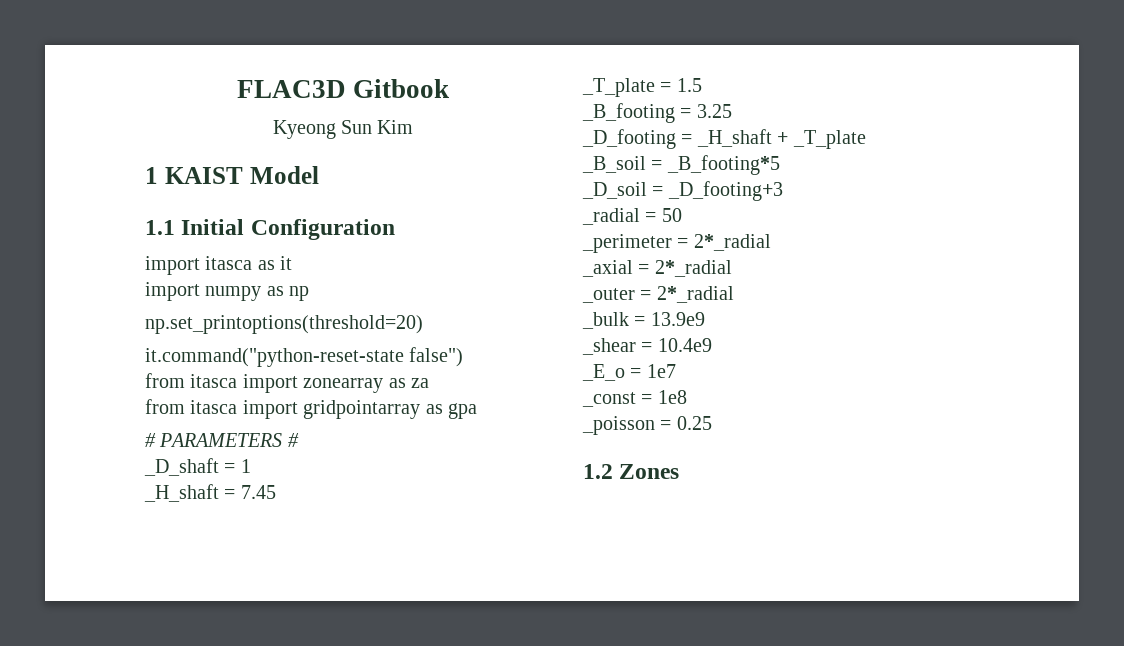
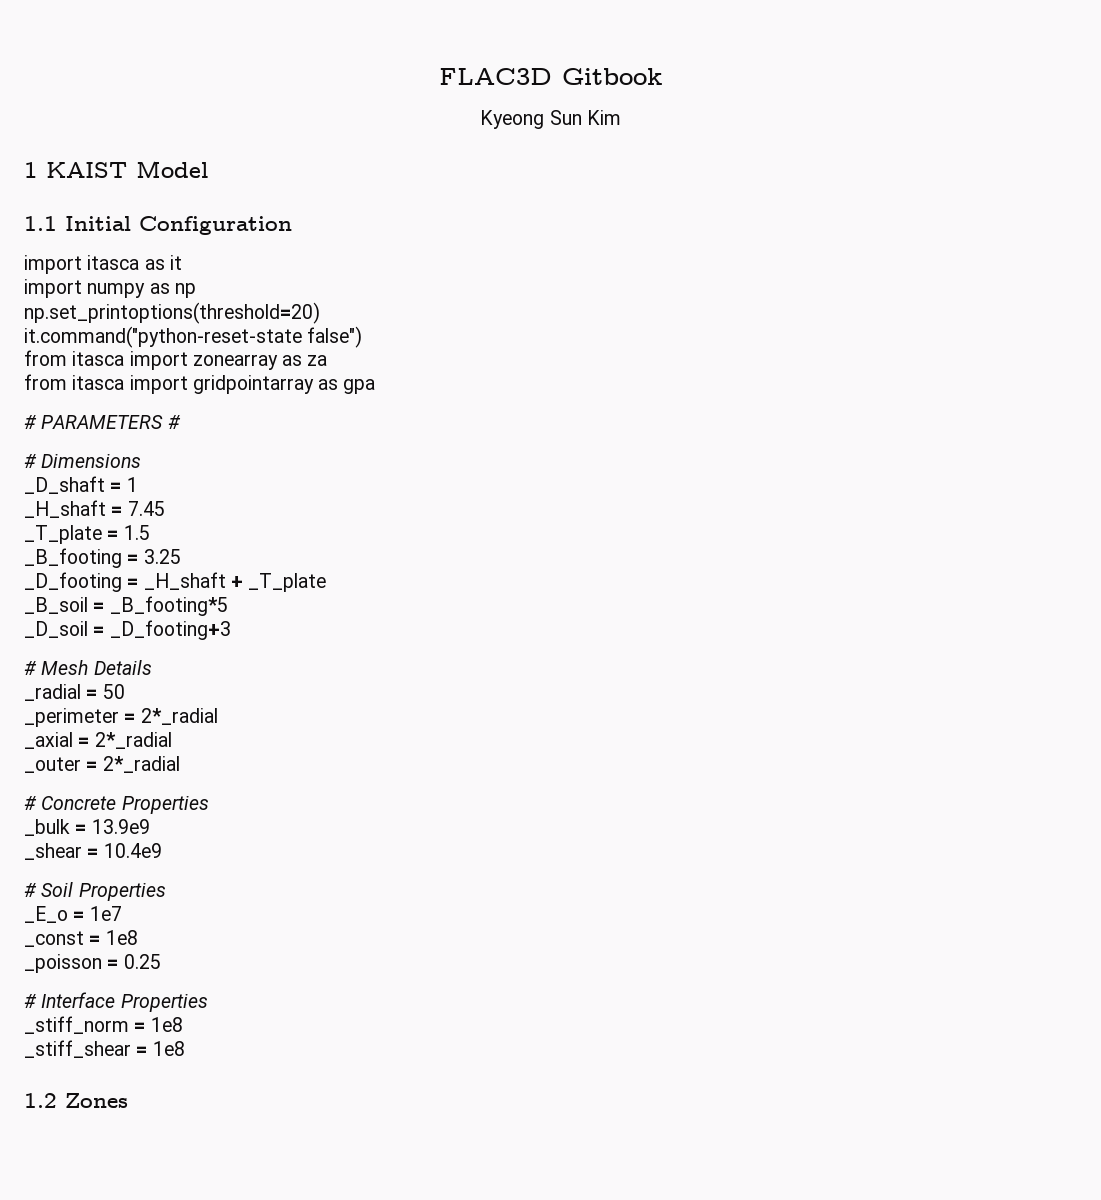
(299, 440) none -> [24,454,142,468] // # Dimensions
(783, 191) none -> [24,660,152,675] // # Mesh Details
(734, 294) none -> [24,796,209,814] // # Concrete Properties
(712, 345) none -> [24,882,166,901] // # Soil Properties
(712, 423) none -> [24,992,208,1012] [24,1016,183,1034] [24,1040,185,1058] // # Interface Properties // _stiff_norm = 1e8 // _stiff_shear = 1e8

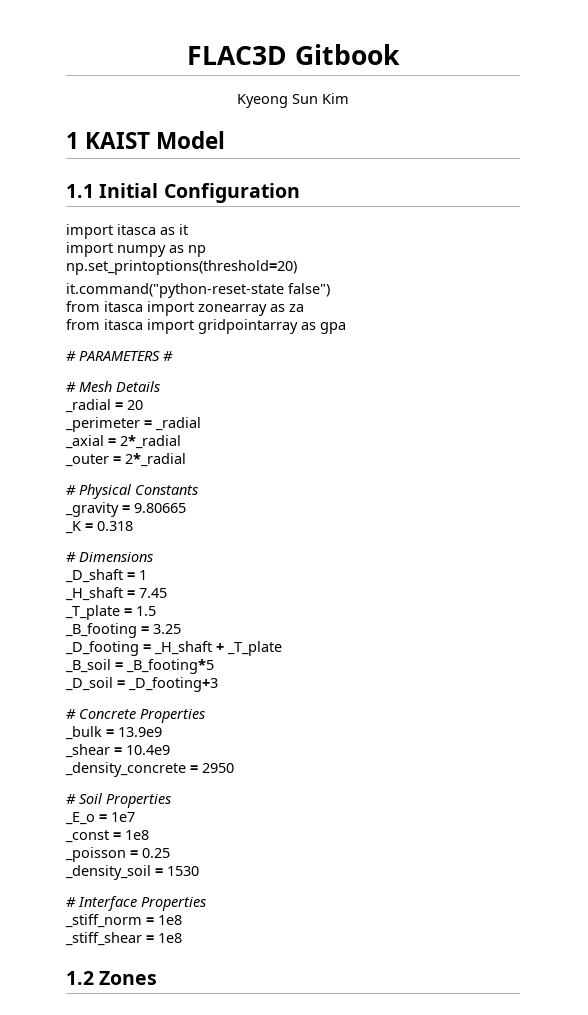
(181, 422) none -> [66,381,160,392] [65,399,143,413] [65,417,201,432] [65,435,181,449] [65,453,186,467] [66,484,198,499] [65,502,186,517] [65,521,133,534] // # Mesh Details // _radial = 20 // _perimeter = _radial // _axial = 2*_radial // _outer = 2*_radial // # Physical Constants // _gravity = 9.80665 // _K = 0.318
[24,660,152,675] [24,684,125,701] [24,708,218,727] [24,732,172,749] [24,756,180,773] // # Mesh Details // _radial = 50 // _perimeter = 2*_radial // _axial = 2*_radial // _outer = 2*_radial -> (218, 684) none
(162, 850) none -> [65,762,234,777] // _density_concrete = 2950
(161, 961) none -> [65,865,199,880] // _density_soil = 1530

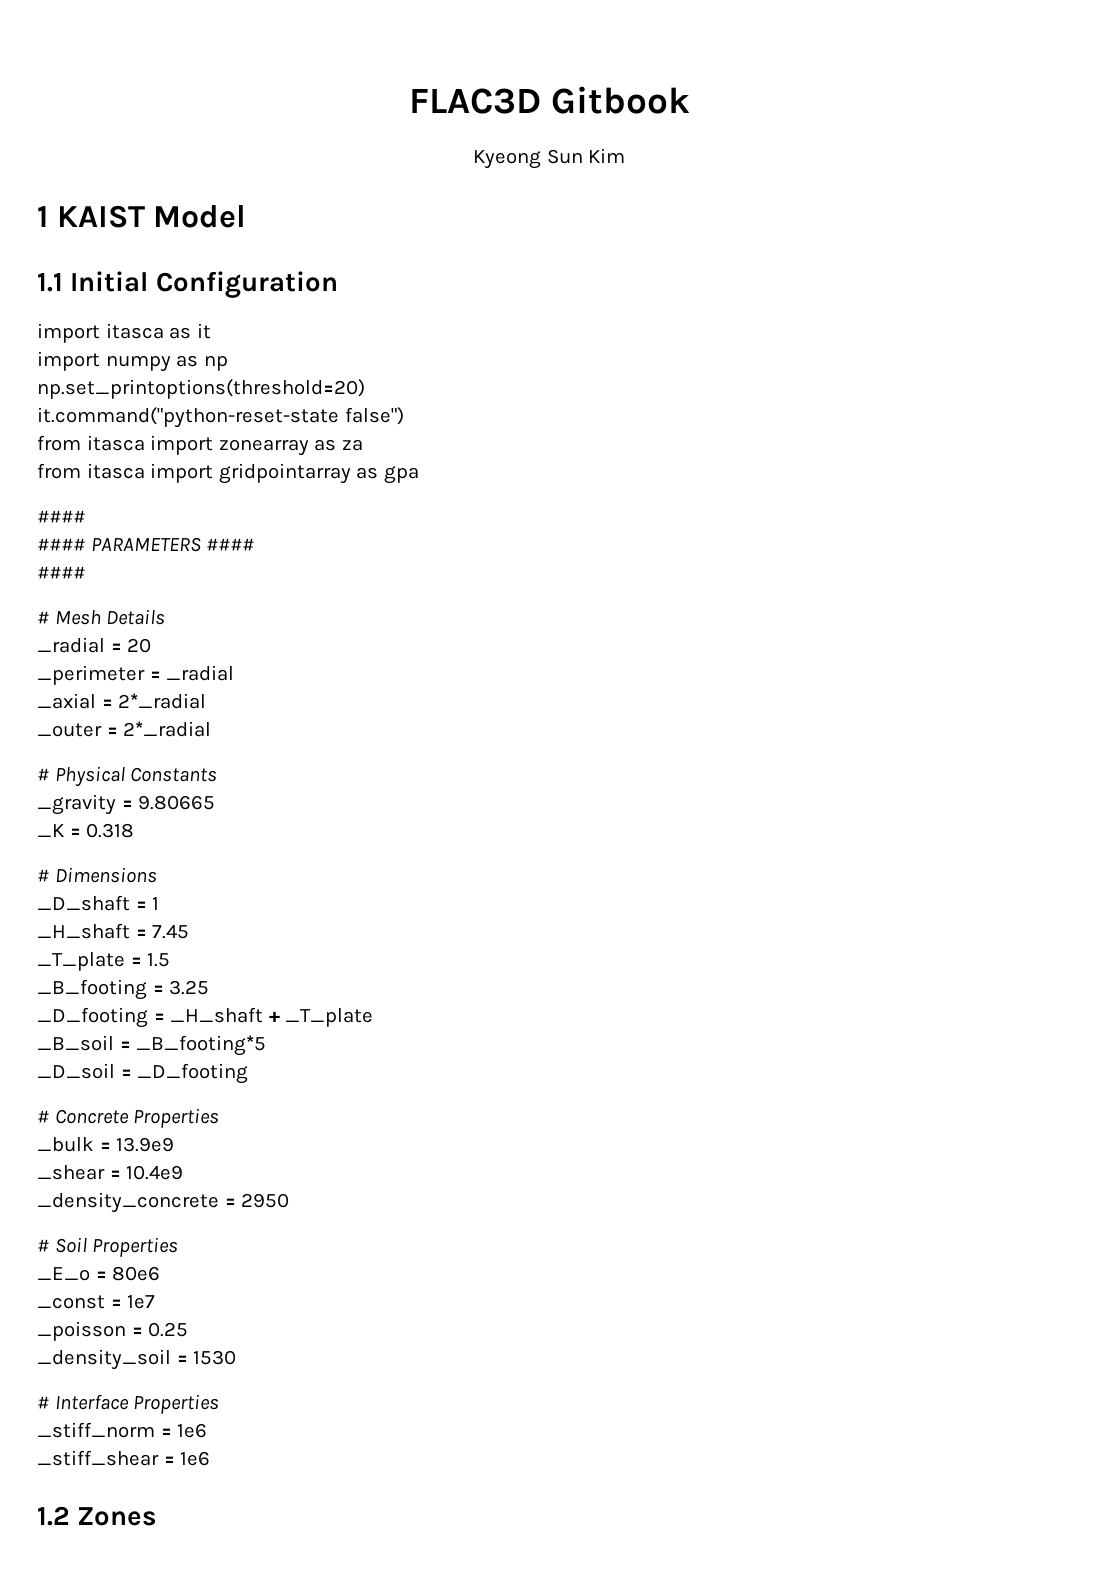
[66,351,173,361] # PARAMETERS # -> [37,510,85,523] [37,537,255,552] [37,566,85,579] #### // #### PARAMETERS #### // ####
[128,677,218,692] _D_footing+3 -> [137,1063,249,1084] _D_footing
[111,812,135,822] 1e7 -> [112,1266,161,1281] 80e6
[125,830,149,840] 1e8 -> [127,1295,156,1309] 1e7
[158,915,182,925] 1e8 -> [177,1423,208,1438] 1e6
[158,933,182,943] 1e8 -> [180,1451,211,1466] 1e6

